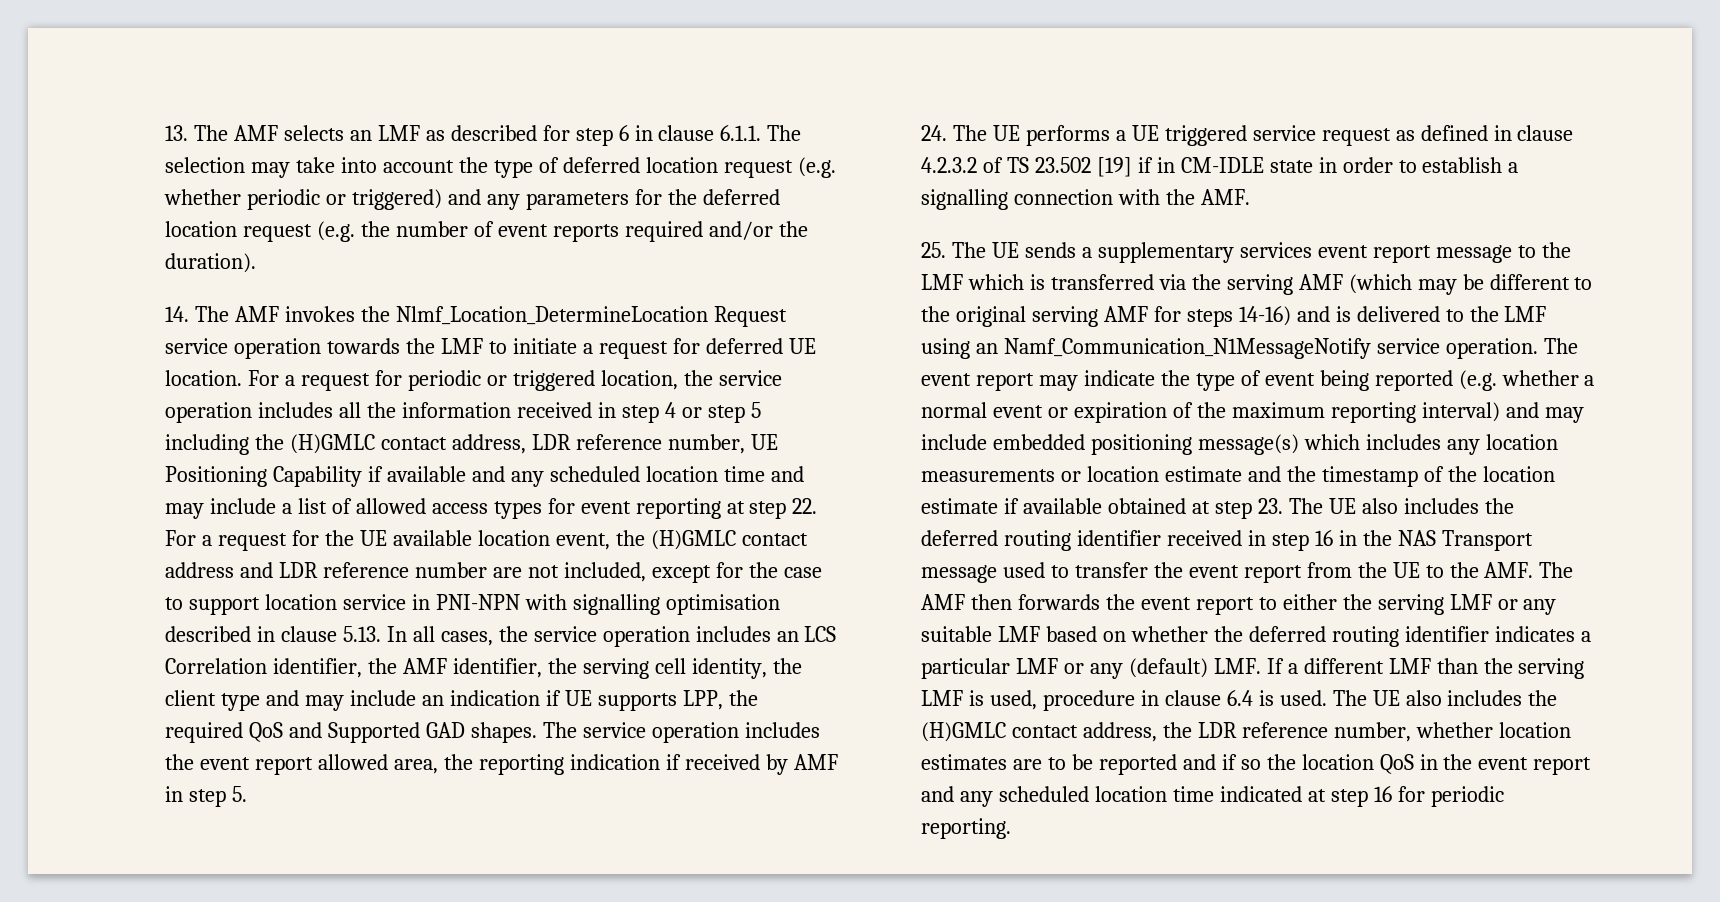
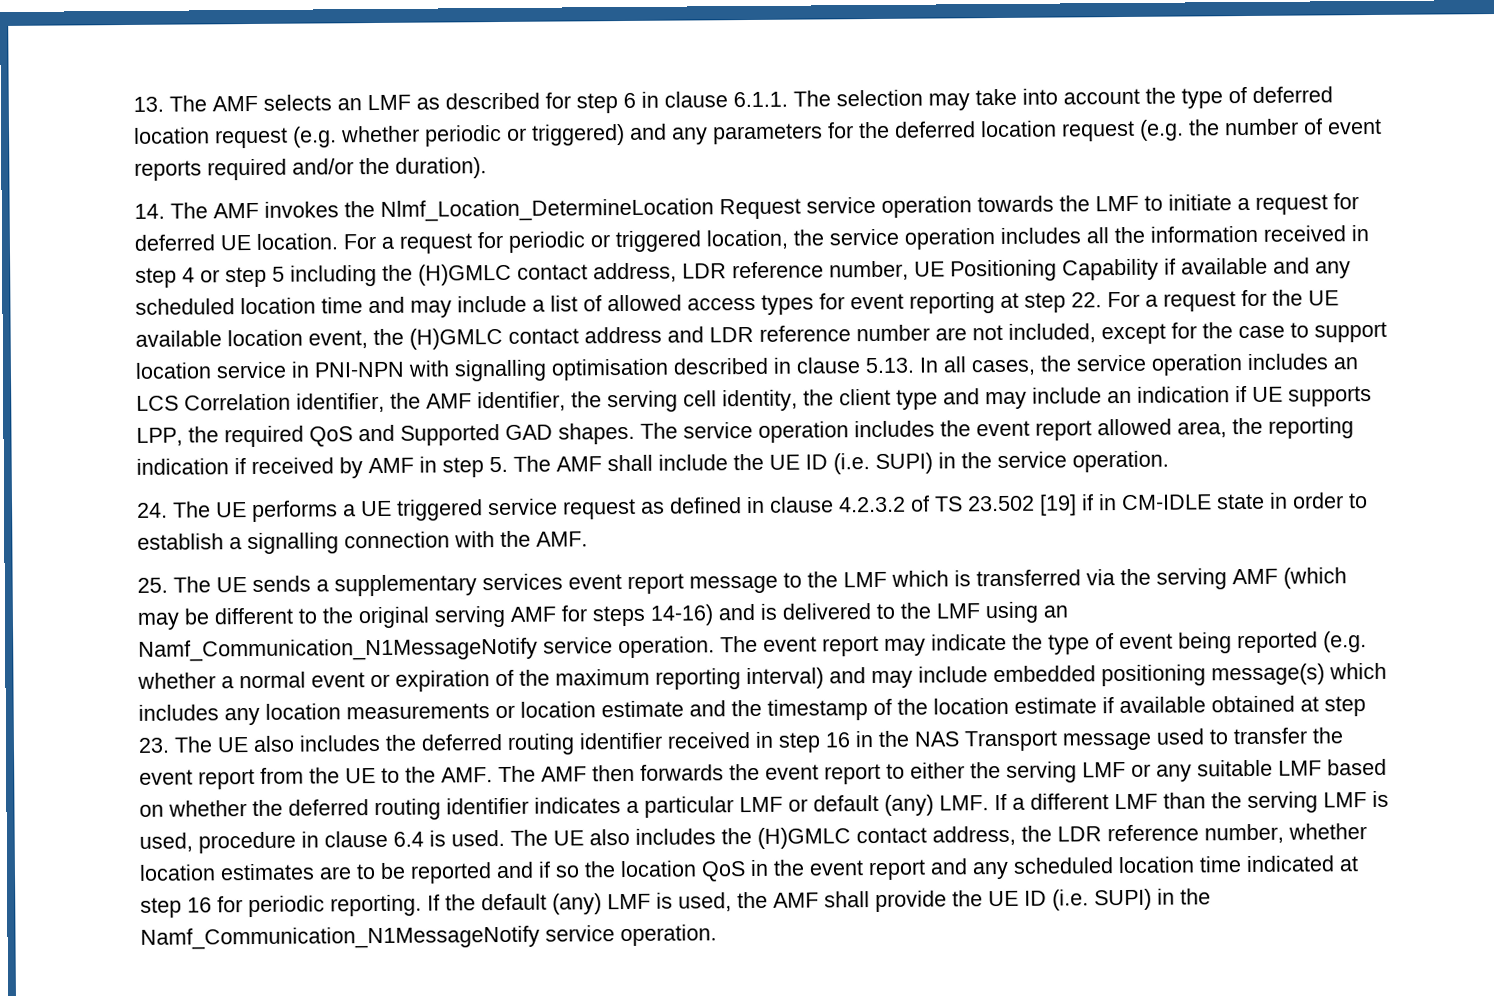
(248, 794) none -> [513,450,1170,475] The AMF shall include the UE ID (i.e. SUPI) in the service operation.
[1090,658,1208,679] any (default) -> [813,794,935,816] default (any)
(1012, 828) none -> [427,888,1212,915] [140,924,718,950] If the default (any) LMF is used, the AMF shall provide the UE ID (i.e. SUPI) in the Namf_Communication_N1MessageNotify service operation.

